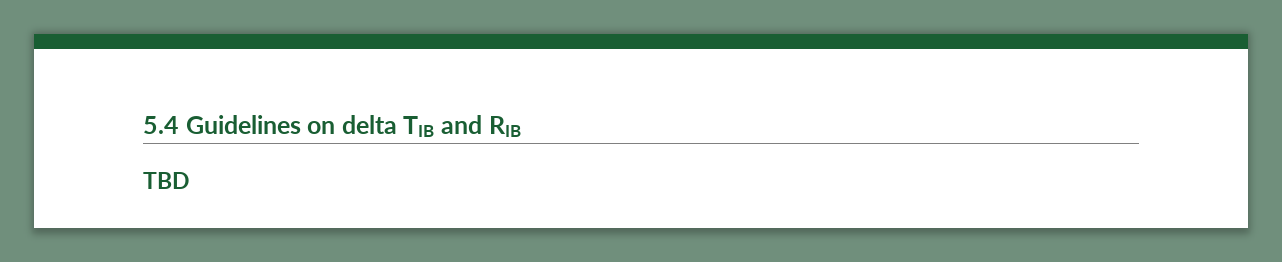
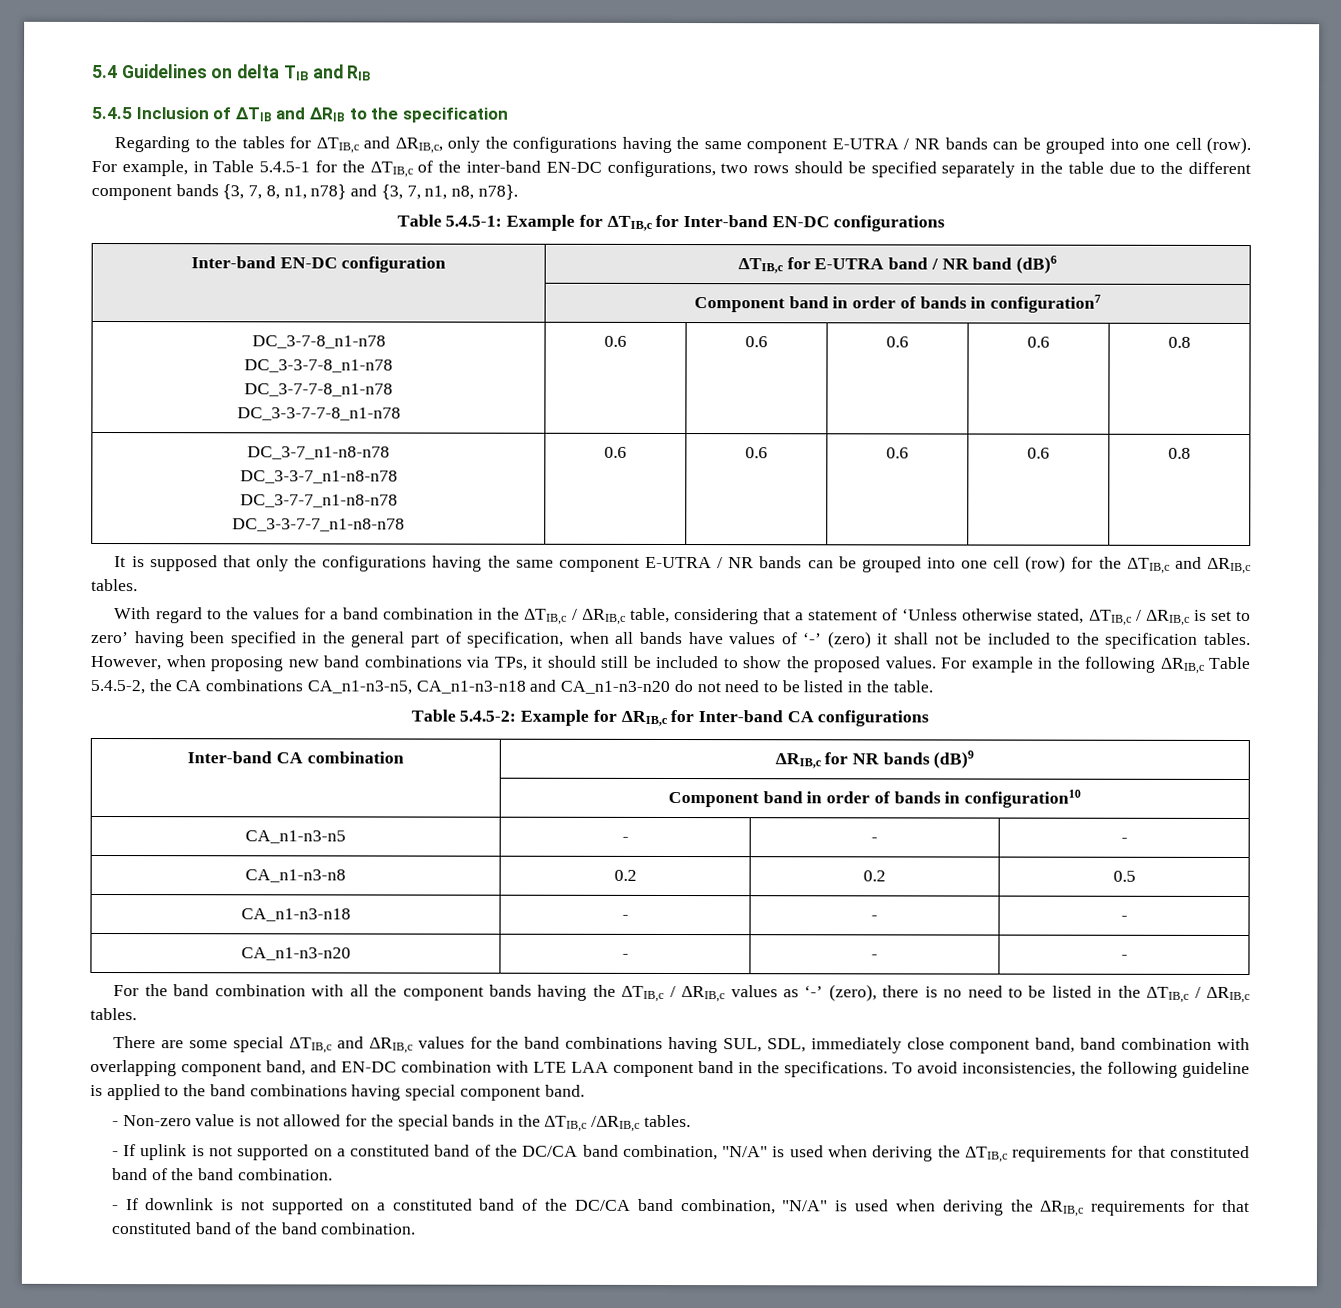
[143,172,189,189] TBD -> [91,106,508,123] [114,136,1251,155] [91,160,1251,178] [91,184,518,201] [396,214,946,232] [190,256,447,273] [737,255,1058,274] [693,294,1102,313] [251,335,386,349] [244,359,393,373] [244,383,393,397] [236,407,401,421] [604,335,627,347] [745,336,768,348] [886,336,909,348] [1027,336,1050,348] [1168,336,1191,348] [247,446,390,460] [239,470,398,484] [239,494,398,508] [232,518,405,532] [604,446,627,458] [745,447,768,459] [886,447,909,459] [1027,447,1050,459] [1168,447,1191,459] [114,555,1251,575] [91,578,138,592] [114,607,1252,626] [91,631,1252,649] [90,655,1250,674] [90,679,933,695] [410,709,930,727] [187,751,404,764] [774,750,975,769] [667,789,1082,808] [245,830,346,844] [621,836,629,842] [871,837,878,843] [1120,837,1128,843] [245,869,346,883] [613,869,637,881] [863,870,886,882] [1112,870,1136,882] [240,908,351,922] [621,914,629,920] [871,915,878,921] [1120,915,1128,921] [240,947,351,961] [621,953,629,959] [871,954,878,960] [1120,954,1128,960] [113,984,1250,1004] [90,1007,137,1021] [113,1036,1251,1054] [90,1059,1250,1079] [90,1084,585,1101] [111,1114,691,1132] [111,1144,1250,1163] [111,1168,333,1181] [111,1198,1250,1217] [110,1222,417,1235] 5.4.5 Inclusion of ΔTIB and ΔRIB to the specification // Regarding to the tables for ΔTIB,c and ΔRIB,c, only the configurations having the same component E-UTRA / NR bands can be grouped into one cell (row). For example, in Table 5.4.5-1 for the ΔTIB,c of the inter-band EN-DC configurations, two rows should be specified separately in the table due to the different component bands {3, 7, 8, n1, n78} and {3, 7, n1, n8, n78}. // Table 5.4.5-1: Example for ΔTIB,c for Inter-band EN-DC configurations // Inter-band EN-DC configuration | ΔTIB,c for E-UTRA band / NR band (dB)6 // | Component band in order of bands in configuration7 // DC_3-7-8_n1-n78 // DC_3-3-7-8_n1-n78 // DC_3-7-7-8_n1-n78 // DC_3-3-7-7-8_n1-n78 | 0.6 | 0.6 | 0.6 | 0.6 | 0.8 // DC_3-7_n1-n8-n78 // DC_3-3-7_n1-n8-n78 // DC_3-7-7_n1-n8-n78 // DC_3-3-7-7_n1-n8-n78 | 0.6 | 0.6 | 0.6 | 0.6 | 0.8 // It is supposed that only the configurations having the same component E-UTRA / NR bands can be grouped into one cell (row) for the ΔTIB,c and ΔRIB,c tables. // With regard to the values for a band combination in the ΔTIB,c / ΔRIB,c table, considering that a statement of ‘Unless otherwise stated, ΔTIB,c / ΔRIB,c is set to zero’ having been specified in the general part of specification, when all bands have values of ‘-’ (zero) it shall not be included to the specification tables. However, when proposing new band combinations via TPs, it should still be included to show the proposed values. For example in the following ΔRIB,c Table 5.4.5-2, the CA combinations CA_n1-n3-n5, CA_n1-n3-n18 and CA_n1-n3-n20 do not need to be listed in the table. // Table 5.4.5-2: Example for ΔRIB,c for Inter-band CA configurations // Inter-band CA combination | ΔRIB,c for NR bands (dB)9 // | Component band in order of bands in configuration10 // CA_n1-n3-n5 | - | - | - // CA_n1-n3-n8 | 0.2 | 0.2 | 0.5 // CA_n1-n3-n18 | - | - | - // CA_n1-n3-n20 | - | - | - // For the band combination with all the component bands having the ΔTIB,c / ΔRIB,c values as ‘-’ (zero), there is no need to be listed in the ΔTIB,c / ΔRIB,c tables. // There are some special ΔTIB,c and ΔRIB,c values for the band combinations having SUL, SDL, immediately close component band, band combination with overlapping component band, and EN-DC combination with LTE LAA component band in the specifications. To avoid inconsistencies, the following guideline is applied to the band combinations having special component band. // - Non-zero value is not allowed for the special bands in the ΔTIB,c /ΔRIB,c tables. // - If uplink is not supported on a constituted band of the DC/CA band combination, "N/A" is used when deriving the ΔTIB,c requirements for that constituted band of the band combination. // - If downlink is not supported on a constituted band of the DC/CA band combination, "N/A" is used when deriving the ΔRIB,c requirements for that constituted band of the band combination.

